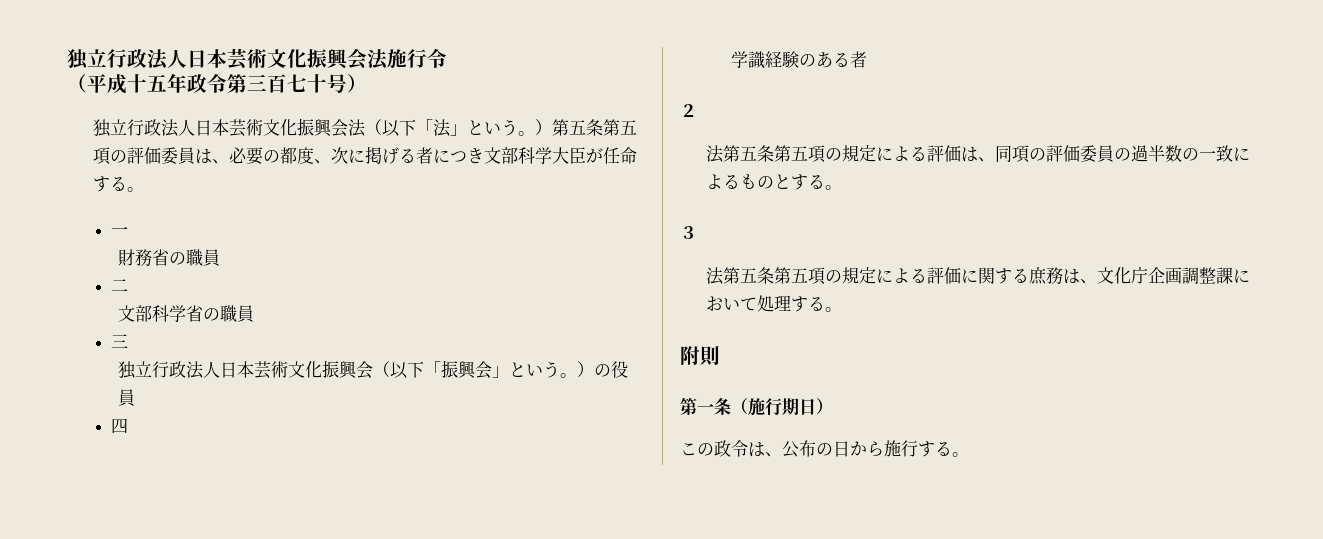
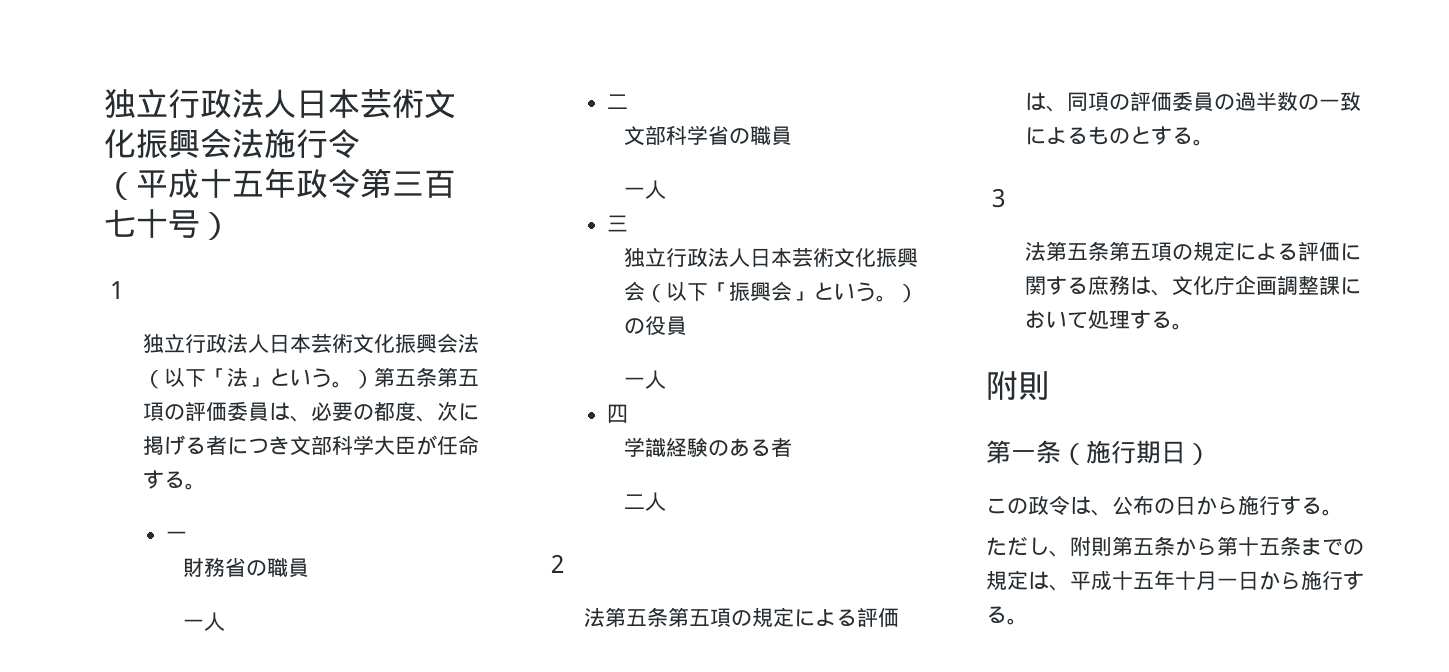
(367, 83) none -> [104,281,129,299] // １
(221, 257) none -> [182,612,225,631] // 一人
(255, 313) none -> [623,180,666,199] // 一人
(136, 397) none -> [623,370,666,389] // 一人
(868, 59) none -> [623,492,666,511] // 二人
(969, 454) none -> [986,536,1364,557] [986,570,1364,591] [986,606,1028,625] // ただし、附則第五条から第十五条までの規定は、平成十五年十月一日から施行する。

